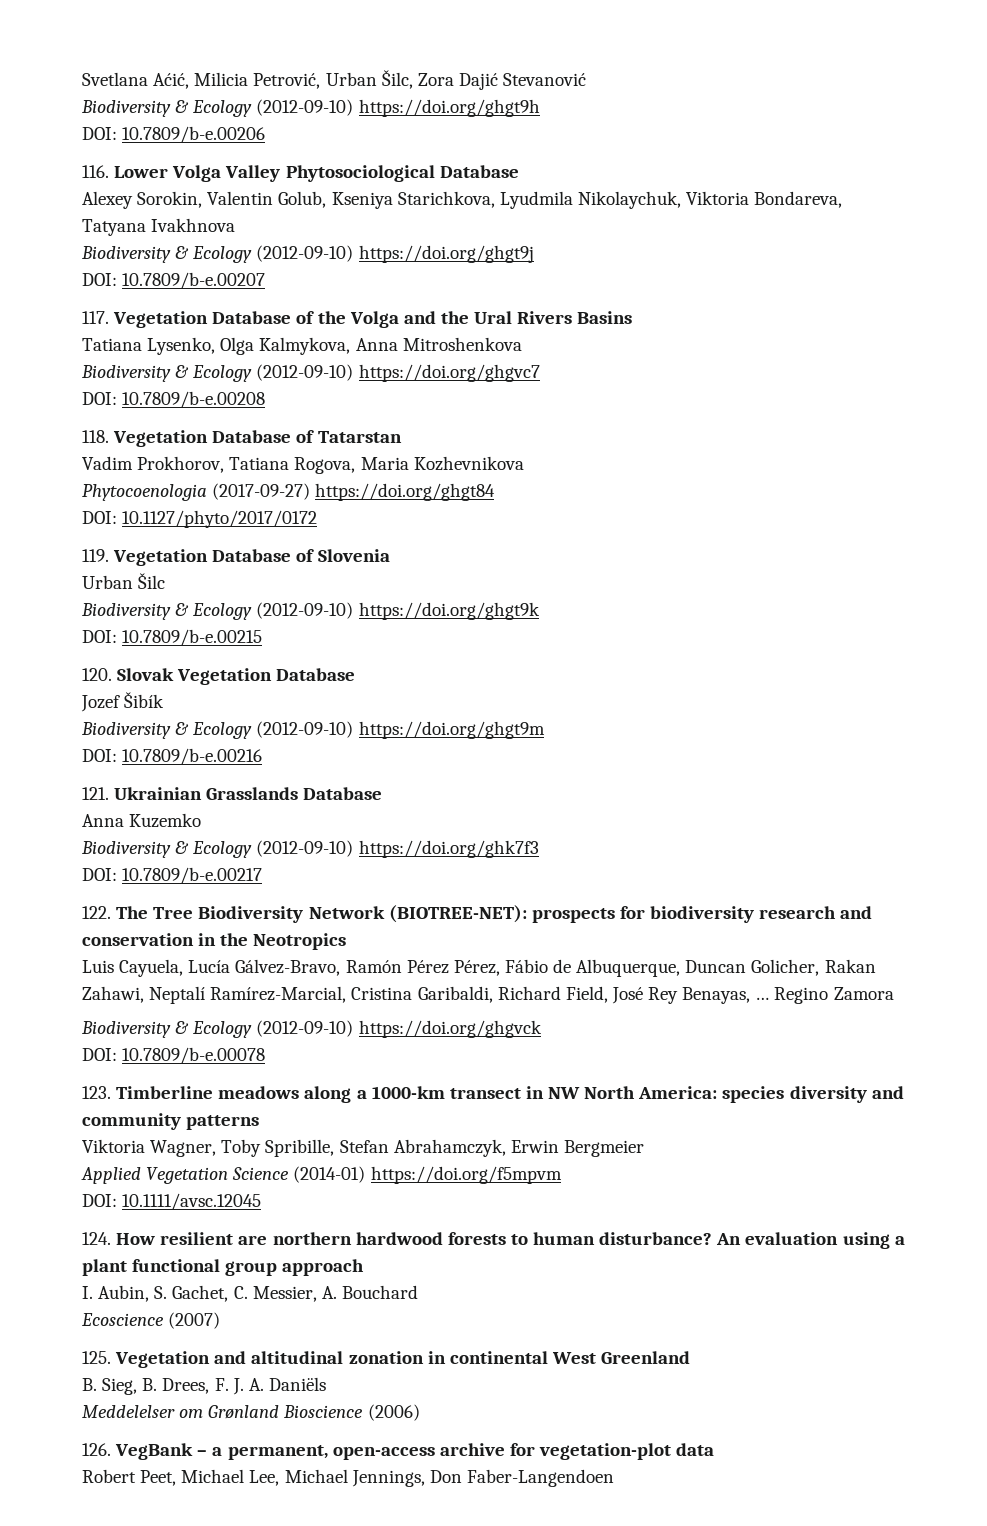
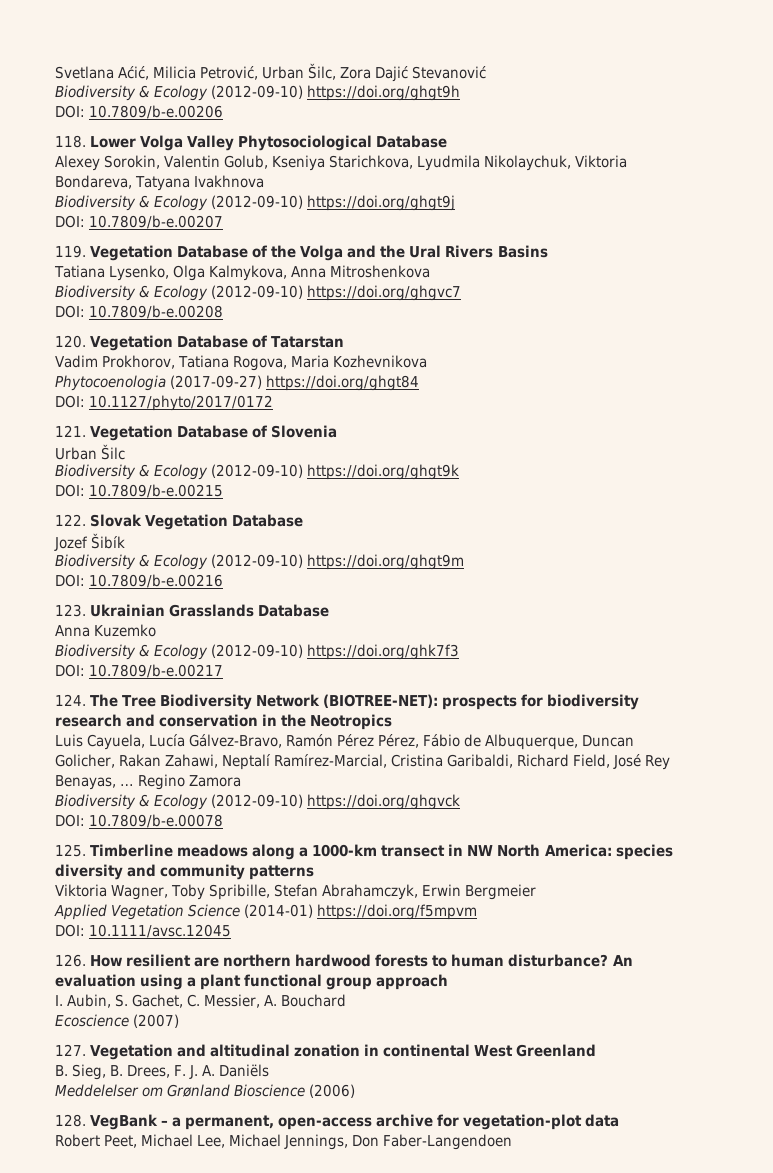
[82,165,109,178] 116. -> [55,135,86,148] 118.
[82,311,109,324] 117. -> [55,245,86,258] 119.
[82,430,109,443] 118. -> [55,335,86,348] 120.
[82,549,109,562] 119. -> [55,425,86,437] 121.
[82,668,112,681] 120. -> [55,514,86,526] 122.
[82,787,109,800] 121. -> [55,604,86,617] 123.
[82,906,111,919] 122. -> [55,694,86,706] 124.
[82,1086,111,1099] 123. -> [55,844,86,857] 125.
[82,1232,111,1245] 124. -> [55,954,86,967] 126.
[82,1351,111,1364] 125. -> [55,1044,86,1056] 127.
[82,1443,111,1456] 126. -> [55,1114,86,1127] 128.

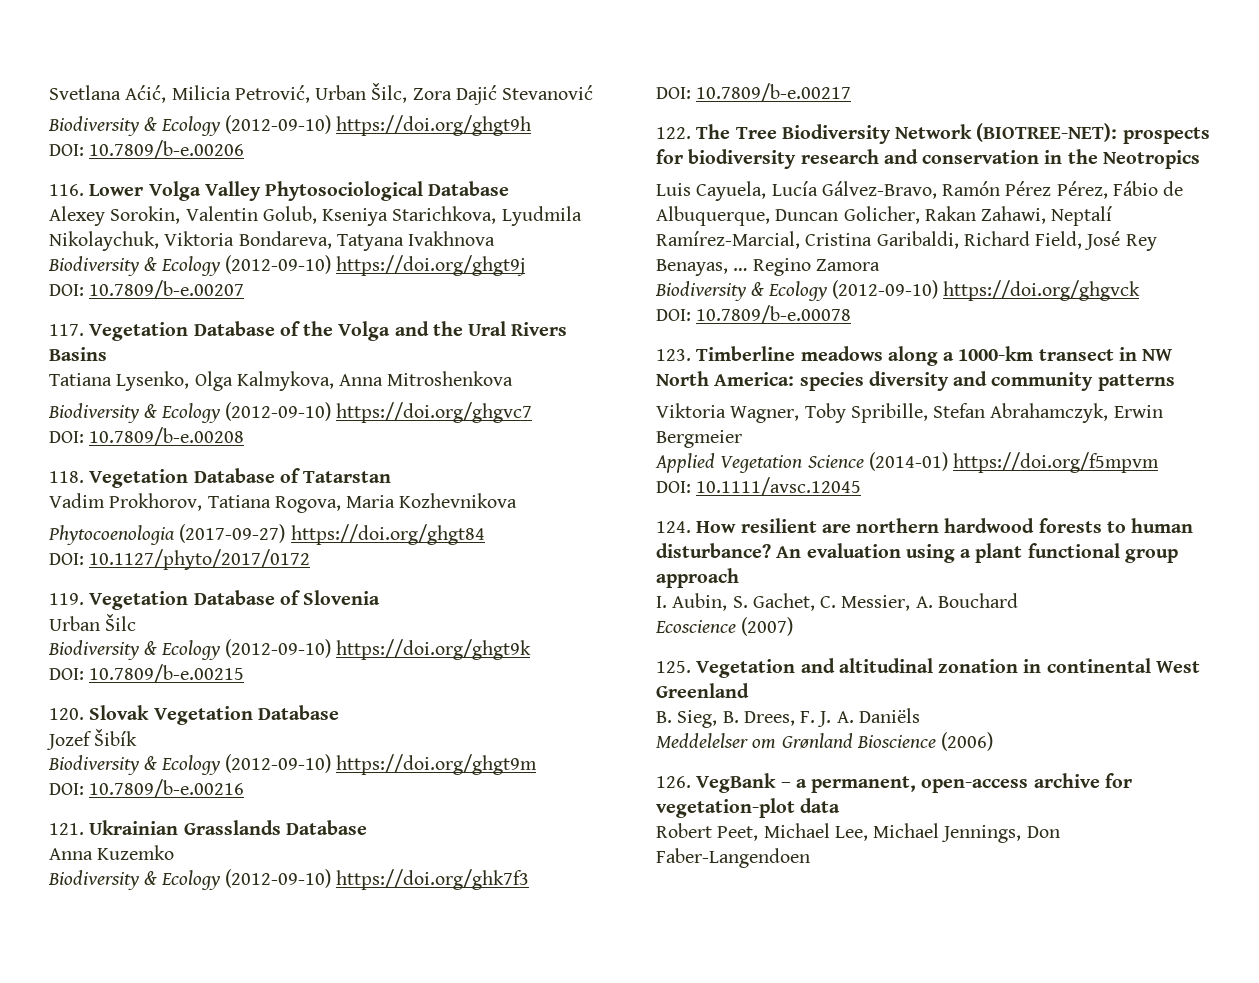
[55,135,86,148] 118. -> [49,184,84,196] 116.
[55,245,86,258] 119. -> [49,324,84,336] 117.
[55,335,86,348] 120. -> [49,471,84,483] 118.
[55,425,86,437] 121. -> [49,593,84,605] 119.
[55,514,86,526] 122. -> [49,708,84,720] 120.
[55,604,86,617] 123. -> [49,823,84,835] 121.
[55,694,86,706] 124. -> [656,127,691,139] 122.
[55,844,86,857] 125. -> [656,349,691,361] 123.
[55,954,86,967] 126. -> [656,521,691,533] 124.
[55,1044,86,1056] 127. -> [656,661,691,673] 125.
[55,1114,86,1127] 128. -> [656,776,691,788] 126.

